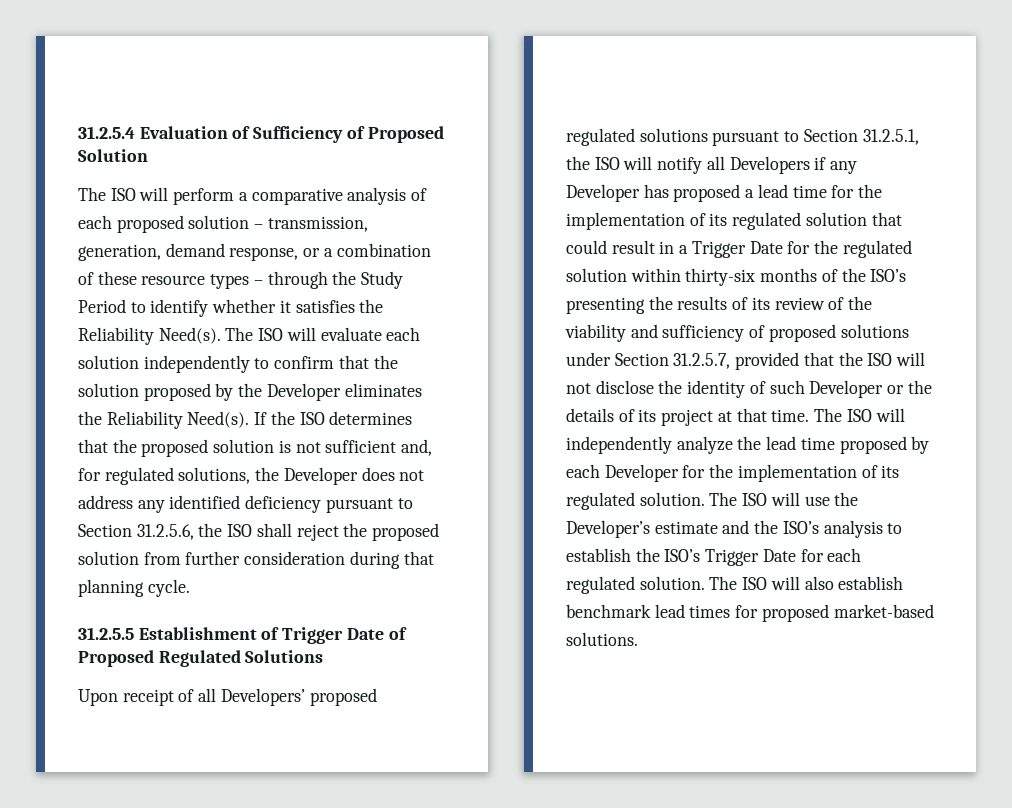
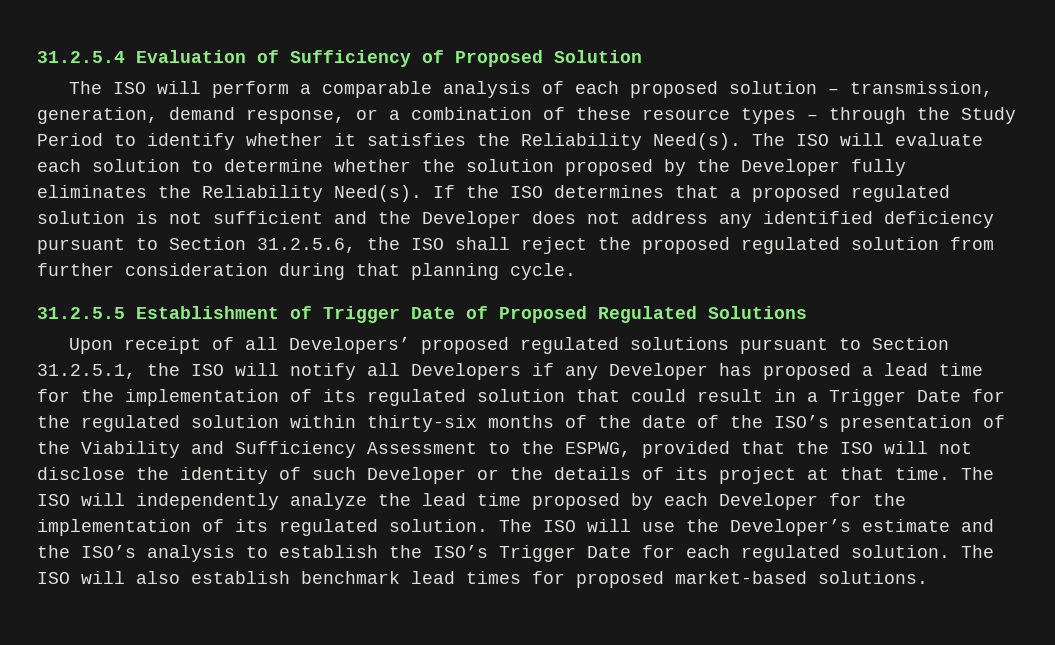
[251,188,343,205] comparative -> [322,81,433,98] comparable
[143,355,369,373] independently to confirm that -> [191,159,411,172] to determine whether
(341, 392) none -> [851,159,906,176] fully
[112,439,209,457] the proposed -> [730,185,950,202] a proposed regulated
[401,439,433,456] [78,467,251,485] and, for regulated solutions, -> [334,211,367,224] and
(440, 532) none -> [741,237,840,254] regulated
[870,269,907,282] [566,296,873,314] [565,324,909,342] [566,352,731,369] ISO’s presenting the results of its review of the viability and sufficiency of proposed solutions under Section 31.2.5.7, -> [642,415,1005,432] [37,441,631,458] date of the ISO’s presentation of the Viability and Sufficiency Assessment to the ESPWG,

